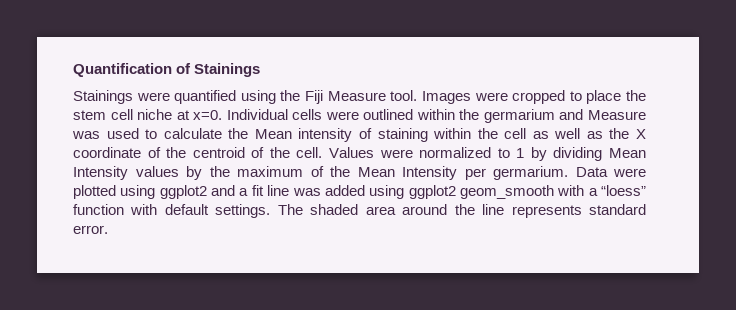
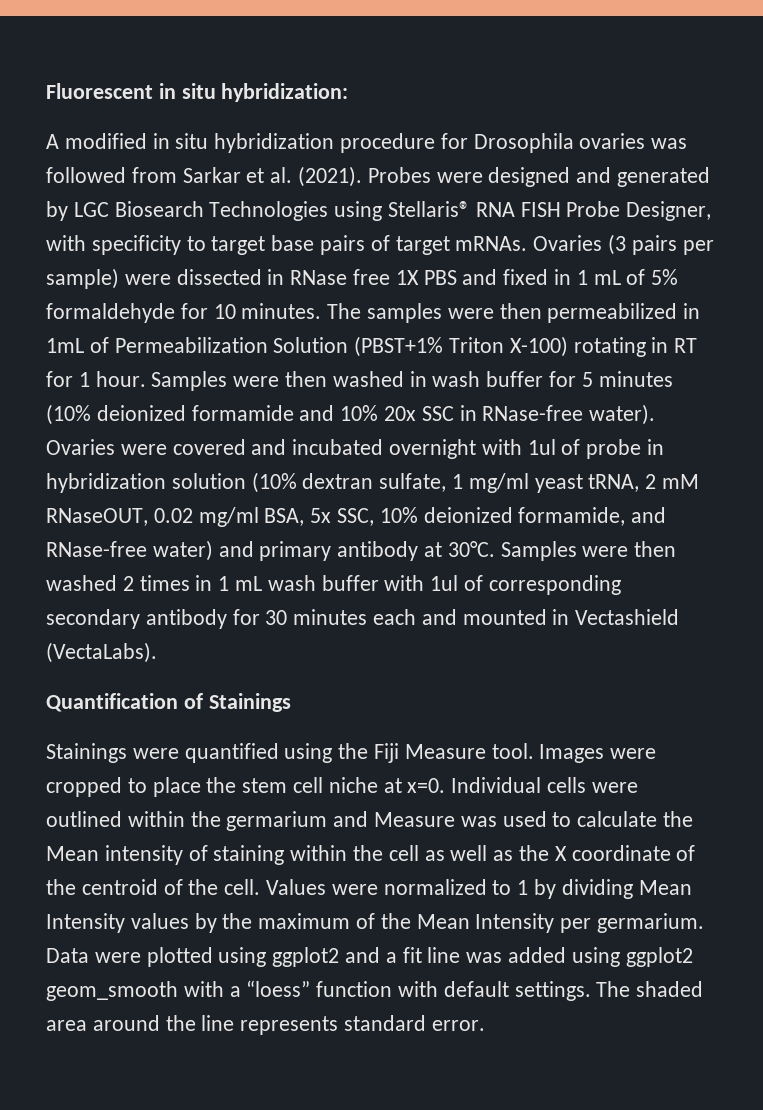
(73, 70) none -> [46,83,349,102] [46,133,688,153] [46,166,711,187] [46,201,712,221] [46,234,714,255] [46,268,679,289] [46,303,701,323] [46,336,698,357] [46,371,673,391] [46,404,656,425] [46,439,665,459] [46,472,700,493] [46,507,667,527] [46,540,677,561] [46,575,621,595] [46,609,680,629] [46,642,157,663] Fluorescent in situ hybridization: // A modified in situ hybridization procedure for Drosophila ovaries was followed from Sarkar et al. (2021). Probes were designed and generated by LGC Biosearch Technologies using Stellaris® RNA FISH Probe Designer, with specificity to target base pairs of target mRNAs. Ovaries (3 pairs per sample) were dissected in RNase free 1X PBS and fixed in 1 mL of 5% formaldehyde for 10 minutes. The samples were then permeabilized in 1mL of Permeabilization Solution (PBST+1% Triton X-100) rotating in RT for 1 hour. Samples were then washed in wash buffer for 5 minutes (10% deionized formamide and 10% 20x SSC in RNase-free water). Ovaries were covered and incubated overnight with 1ul of probe in hybridization solution (10% dextran sulfate, 1 mg/ml yeast tRNA, 2 mM RNaseOUT, 0.02 mg/ml BSA, 5x SSC, 10% deionized formamide, and RNase-free water) and primary antibody at 30°C. Samples were then washed 2 times in 1 mL wash buffer with 1ul of corresponding secondary antibody for 30 minutes each and mounted in Vectashield (VectaLabs). //

